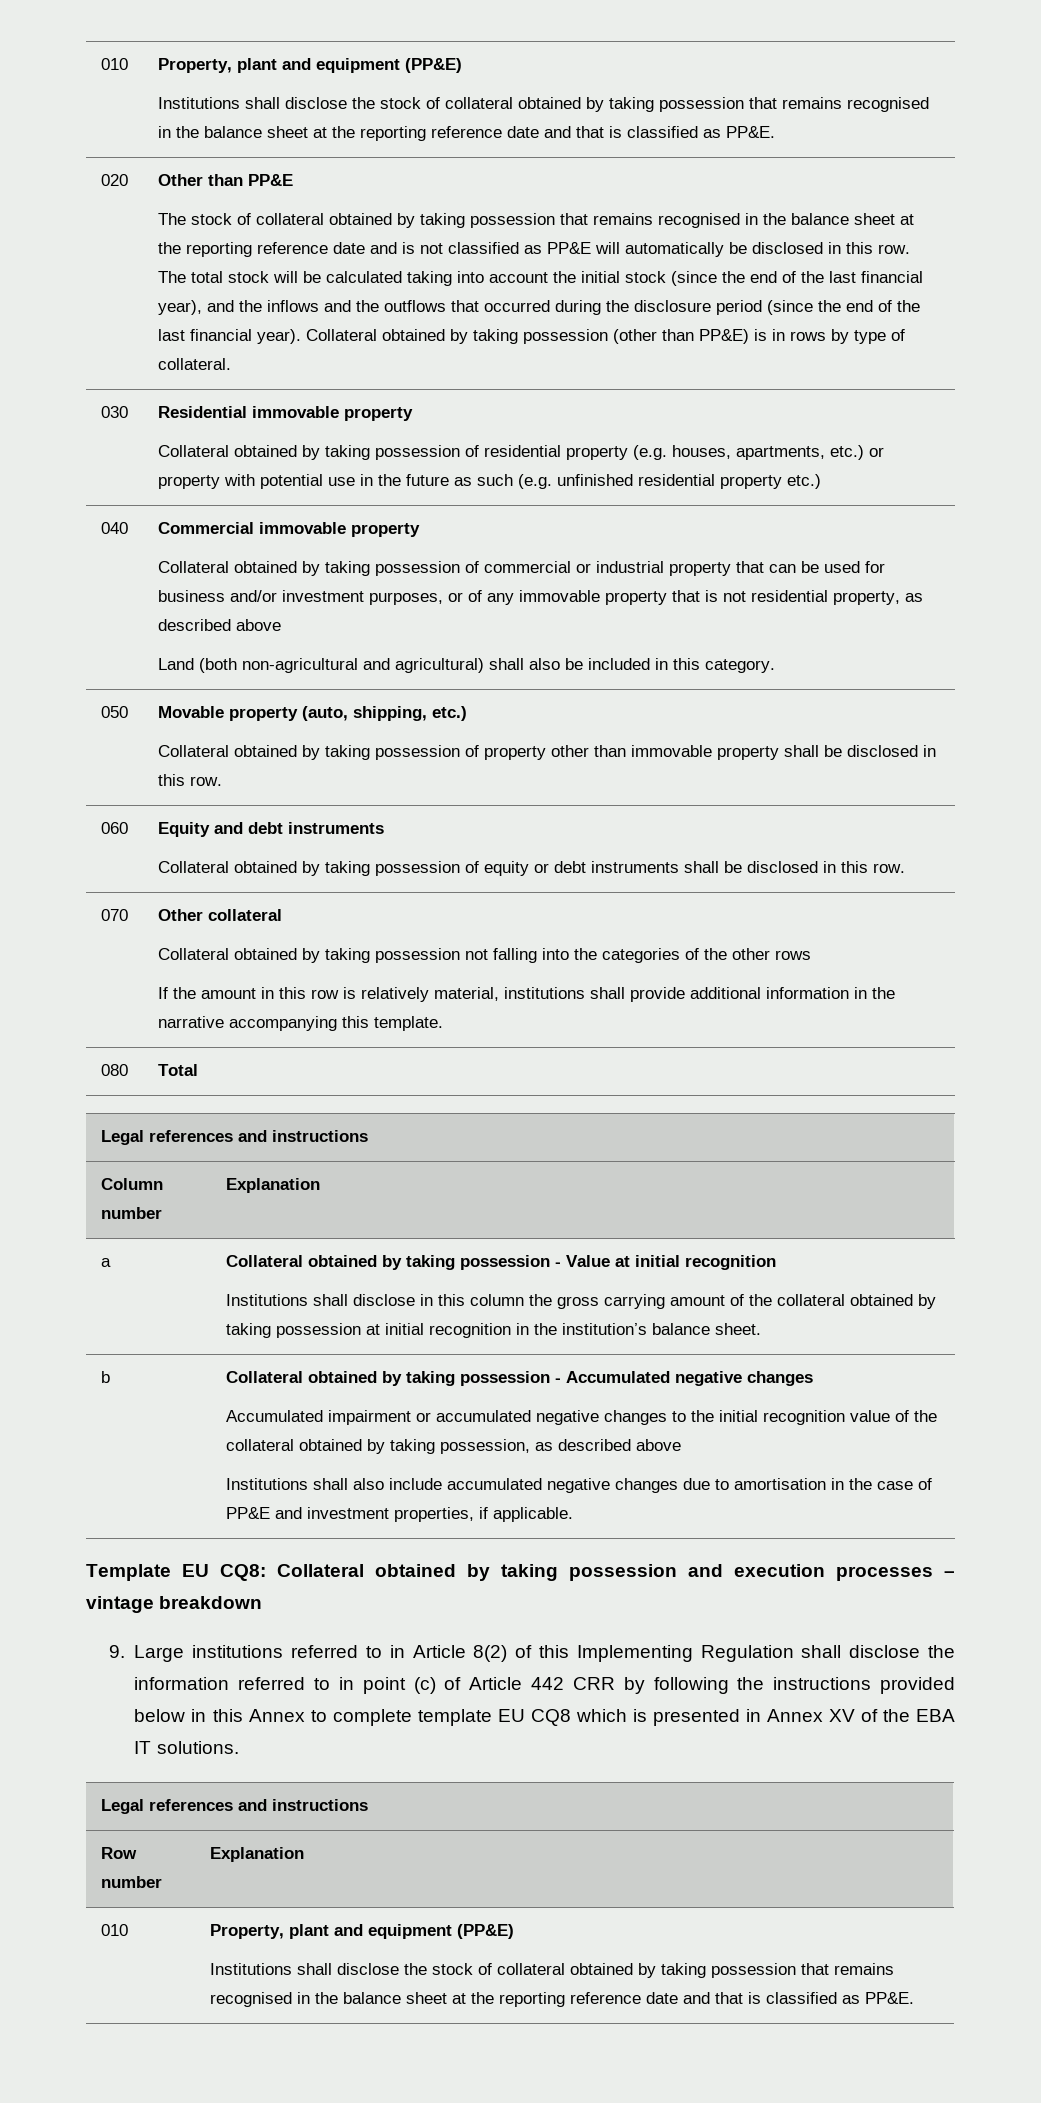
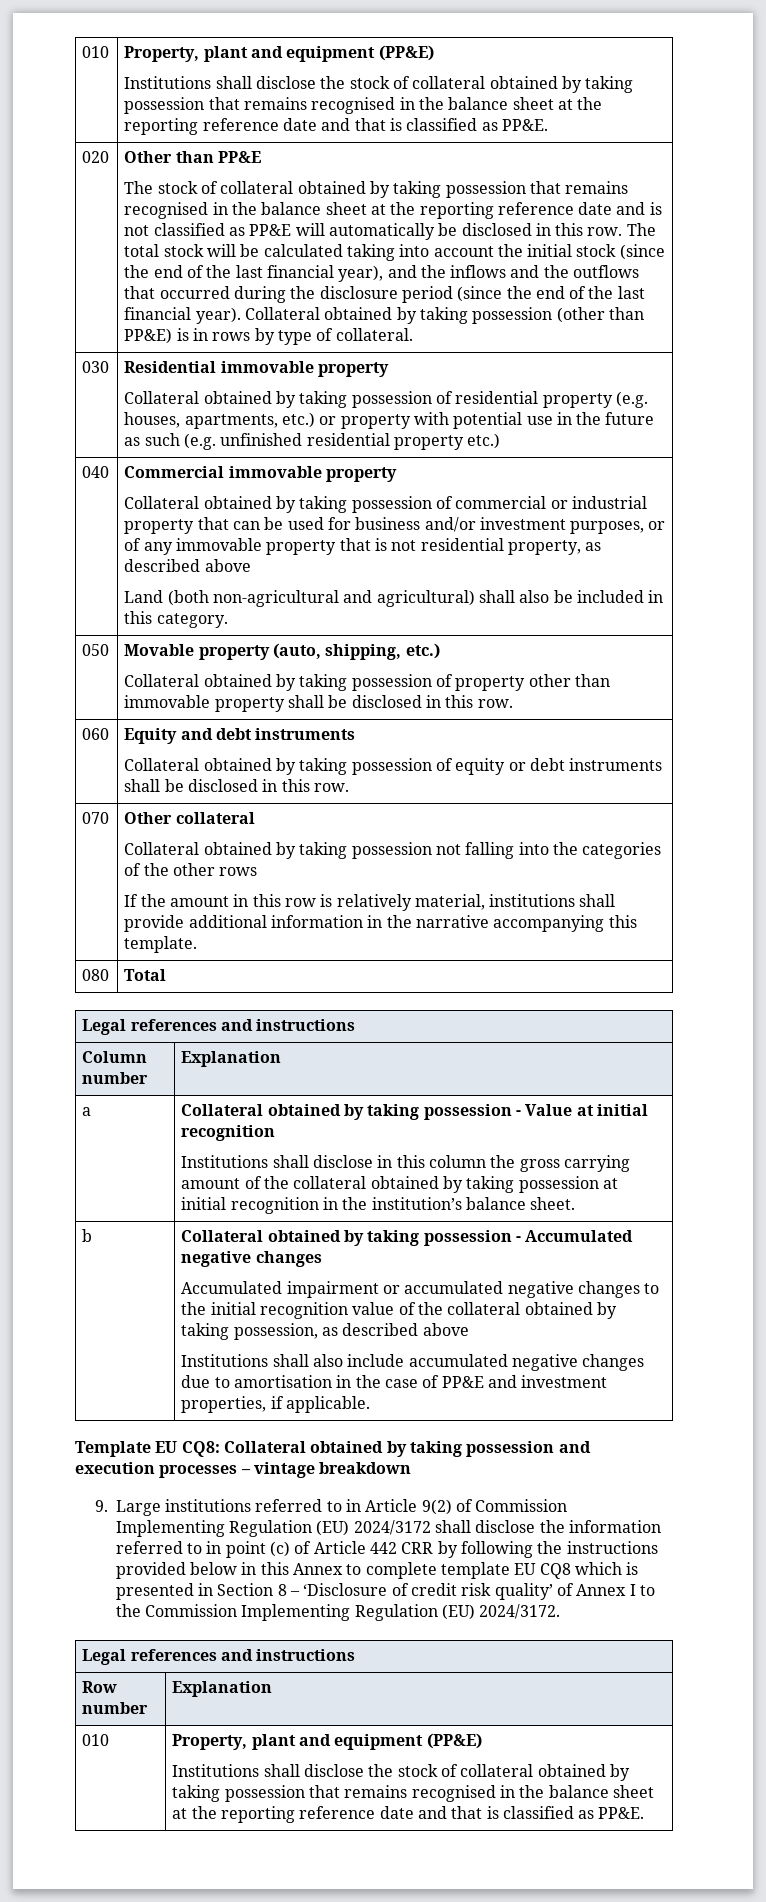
[473,1645,794,1662] 8(2) of this Implementing Regulation -> [421,1499,568,1515] [115,1520,431,1537] 9(2) of Commission Implementing Regulation (EU) 2024/3172
[766,1709,956,1722] [134,1741,239,1754] Annex XV of the EBA IT solutions. -> [217,1583,655,1600] [115,1604,561,1621] Section 8 – ‘Disclosure of credit risk quality’ of Annex I to the Commission Implementing Regulation (EU) 2024/3172.

